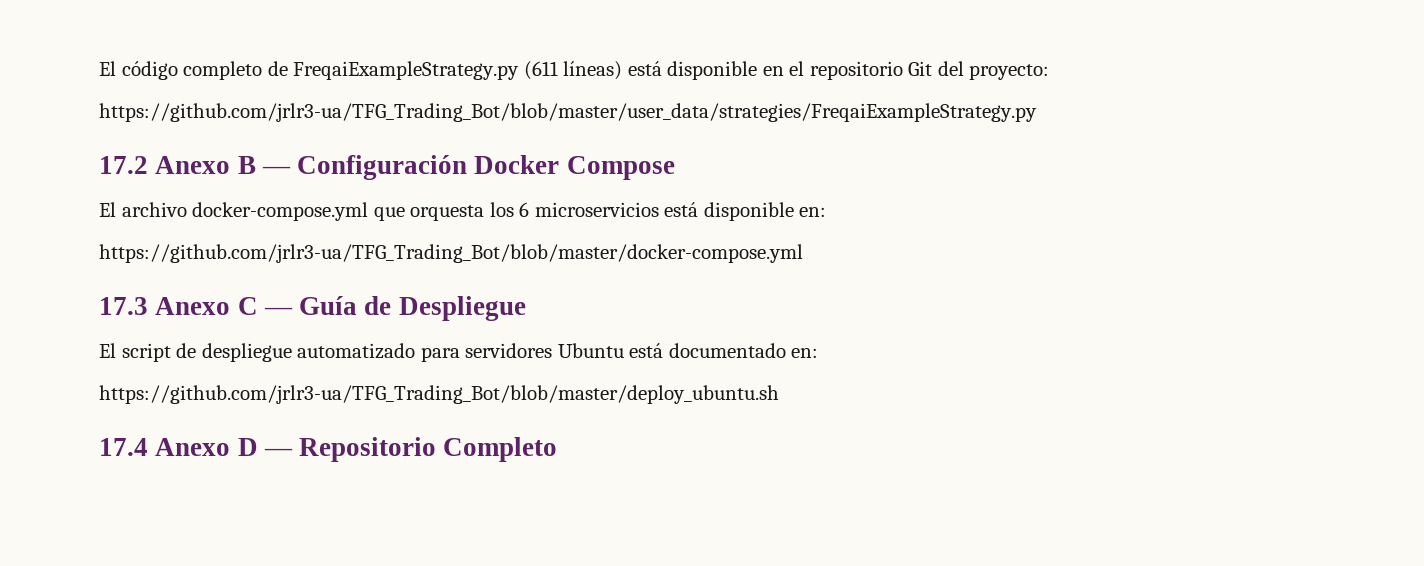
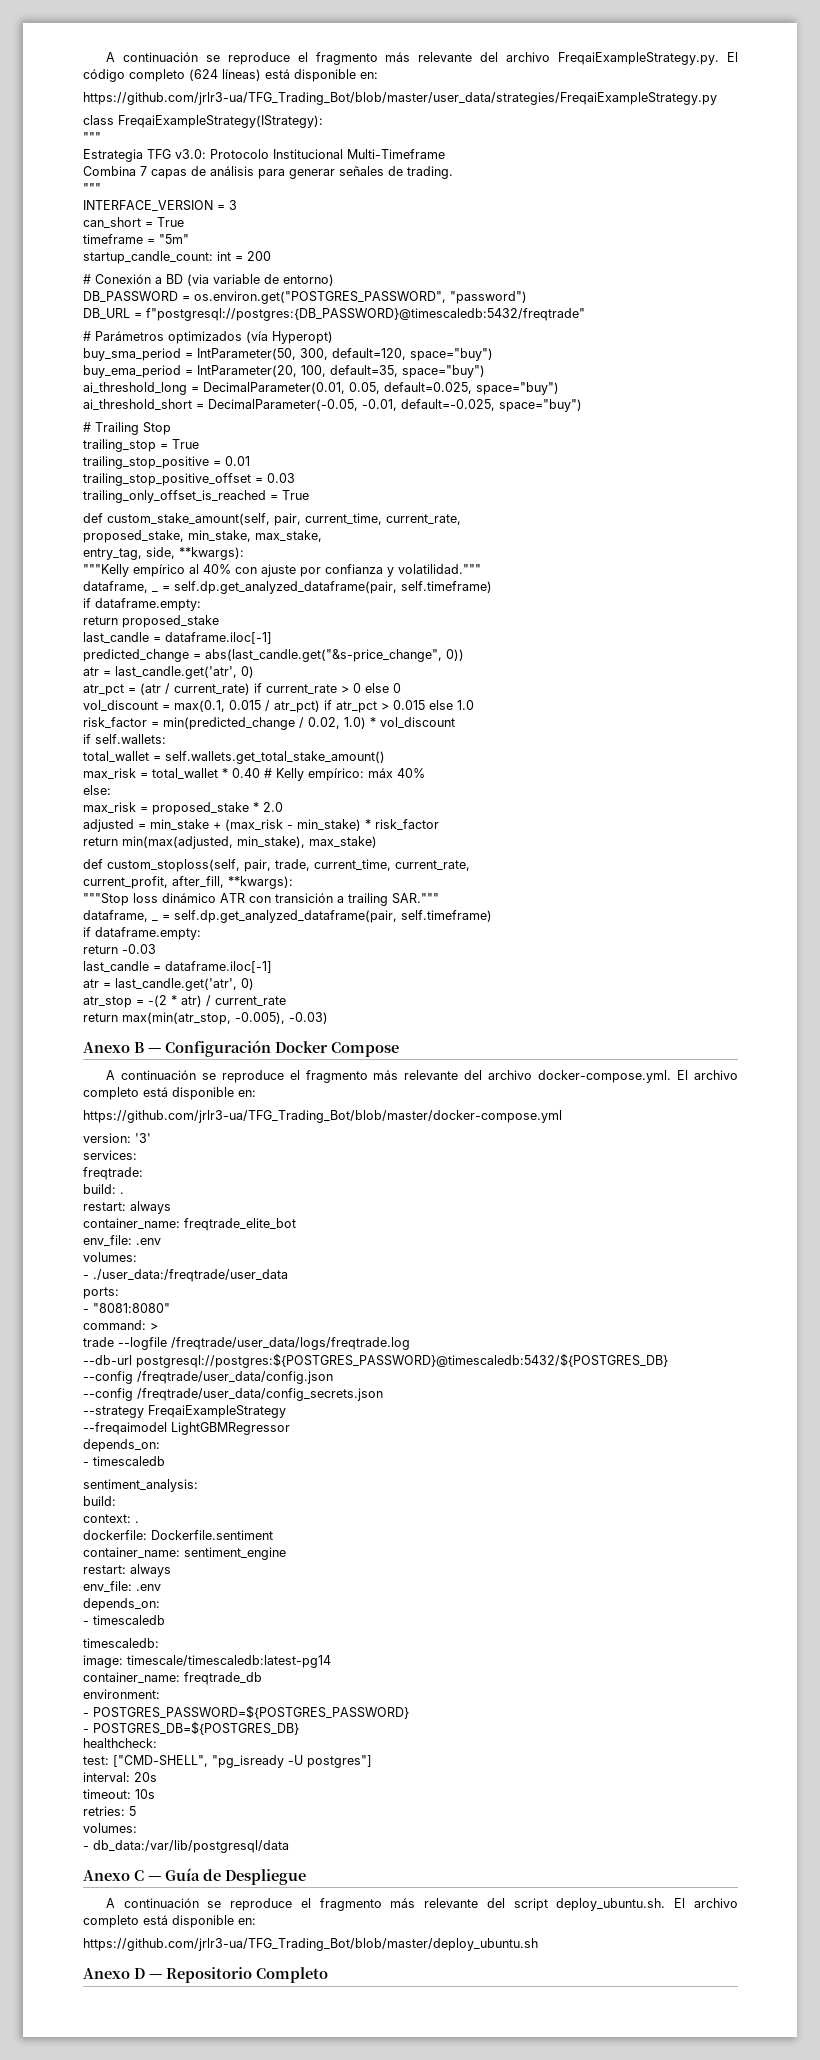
[99,61,1050,80] [99,103,1037,122] [99,156,148,174] El código completo de FreqaiExampleStrategy.py (611 líneas) está disponible en el repositorio Git del proyecto: // https://github.com/jrlr3-ua/TFG_Trading_Bot/blob/master/user_data/strategies/FreqaiExampleStrategy.py // 17.2 -> [105,52,738,65] [83,69,378,82] [83,92,717,105] [83,115,323,128] [83,132,101,142] [83,149,445,162] [83,166,453,179] [83,183,101,193] [83,200,237,212] [83,217,184,229] [83,234,189,244] [83,251,271,264] [83,274,334,286] [83,291,527,304] [83,308,585,321] [83,331,333,344] [83,348,493,361] [83,365,485,378] [83,382,559,395] [83,399,582,412] [83,422,171,435] [83,439,199,452] [83,456,250,469] [83,473,295,486] [83,490,309,503] [83,513,461,526] [83,530,322,543] [83,547,244,560] [83,564,481,577] [83,581,158,593] [162,581,492,594] [83,598,201,611] [83,615,219,628] [83,632,272,644] [83,649,464,662] [83,666,254,679] [83,683,401,696] [83,700,474,713] [83,717,455,730] [83,734,166,744] [83,751,385,764] [83,768,425,781] [83,785,111,795] [83,802,283,815] [83,819,439,832] [83,836,377,849] [83,859,470,872] [83,876,293,889] [83,893,439,906] [83,910,158,922] [162,910,492,923] [83,927,201,940] [83,944,156,954] [83,961,272,973] [83,978,254,991] [83,995,286,1008] [83,1012,328,1025] A continuación se reproduce el fragmento más relevante del archivo FreqaiExampleStrategy.py. El código completo (624 líneas) está disponible en: // https://github.com/jrlr3-ua/TFG_Trading_Bot/blob/master/user_data/strategies/FreqaiExampleStrategy.py // class FreqaiExampleStrategy(IStrategy): // """ // Estrategia TFG v3.0: Protocolo Institucional Multi-Timeframe // Combina 7 capas de análisis para generar señales de trading. // """ // INTERFACE_VERSION = 3 // can_short = True // timeframe = "5m" // startup_candle_count: int = 200 // # Conexión a BD (via variable de entorno) // DB_PASSWORD = os.environ.get("POSTGRES_PASSWORD", "password") // DB_URL = f"postgresql://postgres:{DB_PASSWORD}@timescaledb:5432/freqtrade" // # Parámetros optimizados (vía Hyperopt) // buy_sma_period = IntParameter(50, 300, default=120, space="buy") // buy_ema_period = IntParameter(20, 100, default=35, space="buy") // ai_threshold_long = DecimalParameter(0.01, 0.05, default=0.025, space="buy") // ai_threshold_short = DecimalParameter(-0.05, -0.01, default=-0.025, space="buy") // # Trailing Stop // trailing_stop = True // trailing_stop_positive = 0.01 // trailing_stop_positive_offset = 0.03 // trailing_only_offset_is_reached = True // def custom_stake_amount(self, pair, current_time, current_rate, // proposed_stake, min_stake, max_stake, // entry_tag, side, **kwargs): // """Kelly empírico al 40% con ajuste por confianza y volatilidad.""" // dataframe, _ = self.dp.get_analyzed_dataframe(pair, self.timeframe) // if dataframe.empty: // return proposed_stake // last_candle = dataframe.iloc[-1] // predicted_change = abs(last_candle.get("&s-price_change", 0)) // atr = last_candle.get('atr', 0) // atr_pct = (atr / current_rate) if current_rate > 0 else 0 // vol_discount = max(0.1, 0.015 / atr_pct) if atr_pct > 0.015 else 1.0 // risk_factor = min(predicted_change / 0.02, 1.0) * vol_discount // if self.wallets: // total_wallet = self.wallets.get_total_stake_amount() // max_risk = total_wallet * 0.40 # Kelly empírico: máx 40% // else: // max_risk = proposed_stake * 2.0 // adjusted = min_stake + (max_risk - min_stake) * risk_factor // return min(max(adjusted, min_stake), max_stake) // def custom_stoploss(self, pair, trade, current_time, current_rate, // current_profit, after_fill, **kwargs): // """Stop loss dinámico ATR con transición a trailing SAR.""" // dataframe, _ = self.dp.get_analyzed_dataframe(pair, self.timeframe) // if dataframe.empty: // return -0.03 // last_candle = dataframe.iloc[-1] // atr = last_candle.get('atr', 0) // atr_stop = -(2 * atr) / current_rate // return max(min(atr_stop, -0.005), -0.03) //
[99,202,827,221] [99,244,803,263] [99,297,148,315] El archivo docker-compose.yml que orquesta los 6 microservicios está disponible en: // https://github.com/jrlr3-ua/TFG_Trading_Bot/blob/master/docker-compose.yml // 17.3 -> [105,1070,738,1083] [83,1087,256,1100] [83,1110,562,1123] [83,1133,151,1143] [83,1150,137,1160] [83,1167,143,1180] [83,1184,124,1194] [83,1201,171,1214] [83,1218,296,1231] [83,1235,161,1247] [83,1252,137,1262] [83,1269,288,1282] [83,1287,119,1299] [83,1303,170,1313] [83,1320,158,1330] [83,1337,410,1350] [83,1353,668,1368] [83,1371,333,1384] [83,1388,383,1401] [83,1405,286,1418] [83,1422,290,1435] [83,1439,160,1452] [83,1456,165,1466] [83,1479,198,1492] [83,1496,116,1506] [83,1514,139,1523] [83,1530,273,1540] [83,1547,286,1560] [83,1564,171,1577] [83,1581,161,1593] [83,1598,160,1611] [83,1615,165,1625] [83,1638,159,1648] [83,1655,331,1668] [83,1672,262,1685] [83,1689,160,1699] [83,1705,409,1719] [83,1721,299,1735] [83,1738,157,1748] [83,1755,372,1768] [83,1772,157,1782] [83,1789,155,1799] [83,1806,136,1816] [83,1823,137,1833] [83,1840,289,1853] A continuación se reproduce el fragmento más relevante del archivo docker-compose.yml. El archivo completo está disponible en: // https://github.com/jrlr3-ua/TFG_Trading_Bot/blob/master/docker-compose.yml // version: '3' // services: // freqtrade: // build: . // restart: always // container_name: freqtrade_elite_bot // env_file: .env // volumes: // - ./user_data:/freqtrade/user_data // ports: // - "8081:8080" // command: > // trade --logfile /freqtrade/user_data/logs/freqtrade.log // --db-url postgresql://postgres:${POSTGRES_PASSWORD}@timescaledb:5432/${POSTGRES_DB} // --config /freqtrade/user_data/config.json // --config /freqtrade/user_data/config_secrets.json // --strategy FreqaiExampleStrategy // --freqaimodel LightGBMRegressor // depends_on: // - timescaledb // sentiment_analysis: // build: // context: . // dockerfile: Dockerfile.sentiment // container_name: sentiment_engine // restart: always // env_file: .env // depends_on: // - timescaledb // timescaledb: // image: timescale/timescaledb:latest-pg14 // container_name: freqtrade_db // environment: // - POSTGRES_PASSWORD=${POSTGRES_PASSWORD} // - POSTGRES_DB=${POSTGRES_DB} // healthcheck: // test: ["CMD-SHELL", "pg_isready -U postgres"] // interval: 20s // timeout: 10s // retries: 5 // volumes: // - db_data:/var/lib/postgresql/data //
[99,343,786,362] El script de despliegue automatizado para servidores Ubuntu está documentado -> [105,1898,738,1911] [83,1915,234,1928] A continuación se reproduce el fragmento más relevante del script deploy_ubuntu.sh. El archivo completo está disponible
[99,438,148,456] 17.4 -> (538, 1944) none

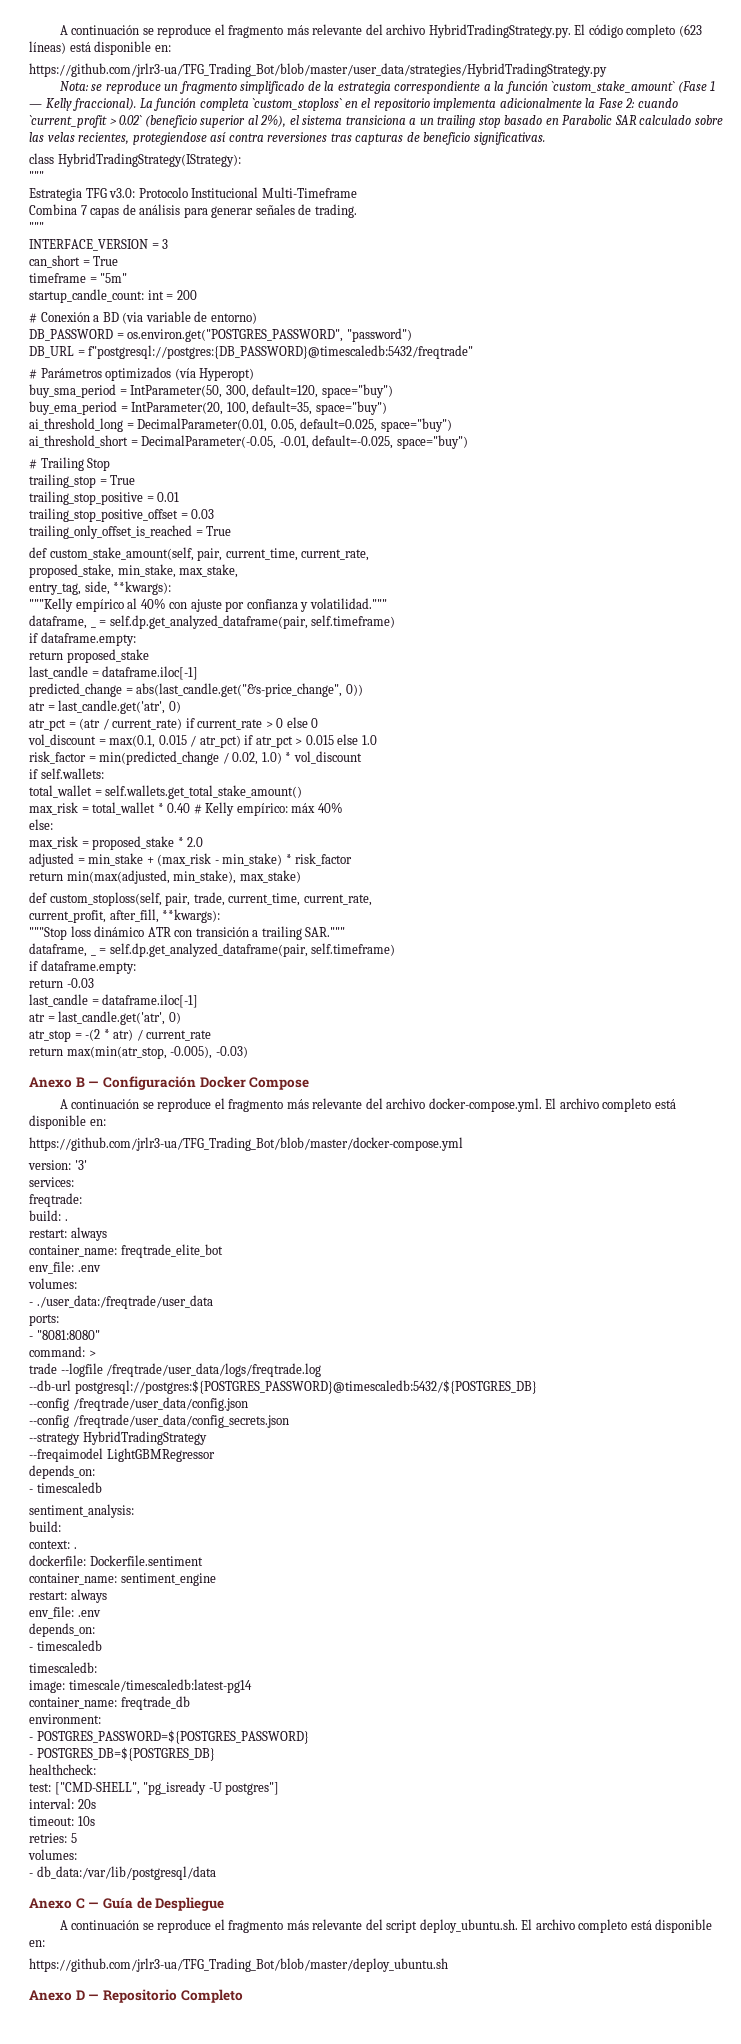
[558,52,720,65] FreqaiExampleStrategy.py. -> [428,24,571,38] HybridTradingStrategy.py.
[189,69,218,81] (624 -> [678,24,702,37] (623
[83,92,717,105] https://github.com/jrlr3-ua/TFG_Trading_Bot/blob/master/user_data/strategies/FreqaiExampleStrategy.py -> [29,63,607,77] [59,81,716,94] [29,98,678,111] [29,114,723,128] [29,132,545,145] https://github.com/jrlr3-ua/TFG_Trading_Bot/blob/master/user_data/strategies/HybridTradingStrategy.py // Nota: se reproduce un fragmento simplificado de la estrategia correspondiente a la función `custom_stake_amount` (Fase 1 — Kelly fraccional). La función completa `custom_stoploss` en el repositorio implementa adicionalmente la Fase 2: cuando `current_profit > 0.02` (beneficio superior al 2%), el sistema transiciona a un trailing stop basado en Parabolic SAR calculado sobre las velas recientes, protegiendose así contra reversiones tras capturas de beneficio significativas.
[118,115,323,128] FreqaiExampleStrategy(IStrategy): -> [57,153,241,167] HybridTradingStrategy(IStrategy):
[148,1405,286,1418] FreqaiExampleStrategy -> [82,1431,207,1445] HybridTradingStrategy

